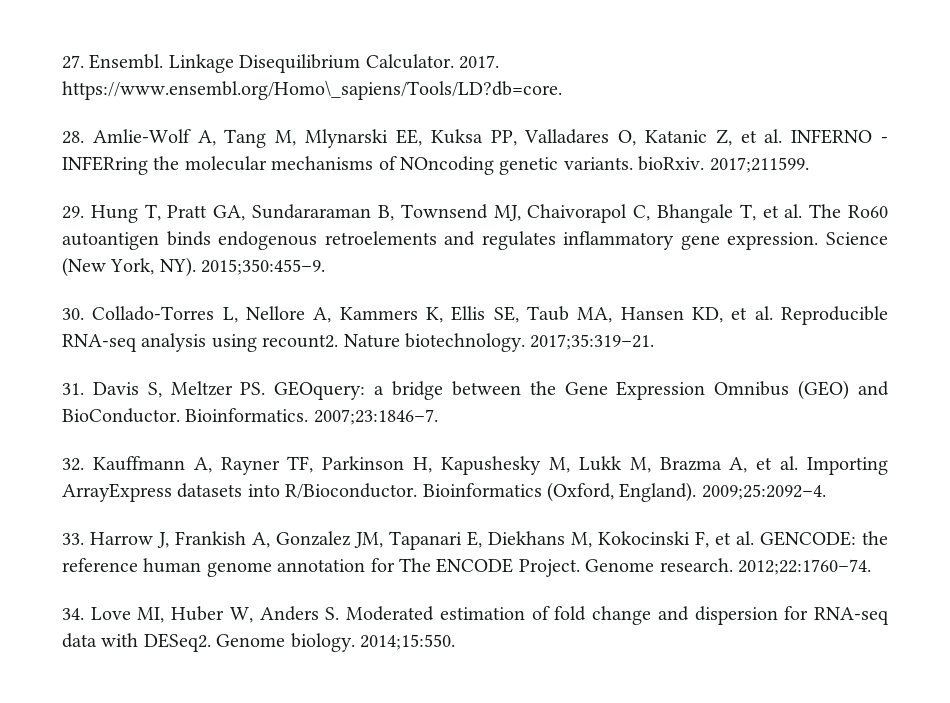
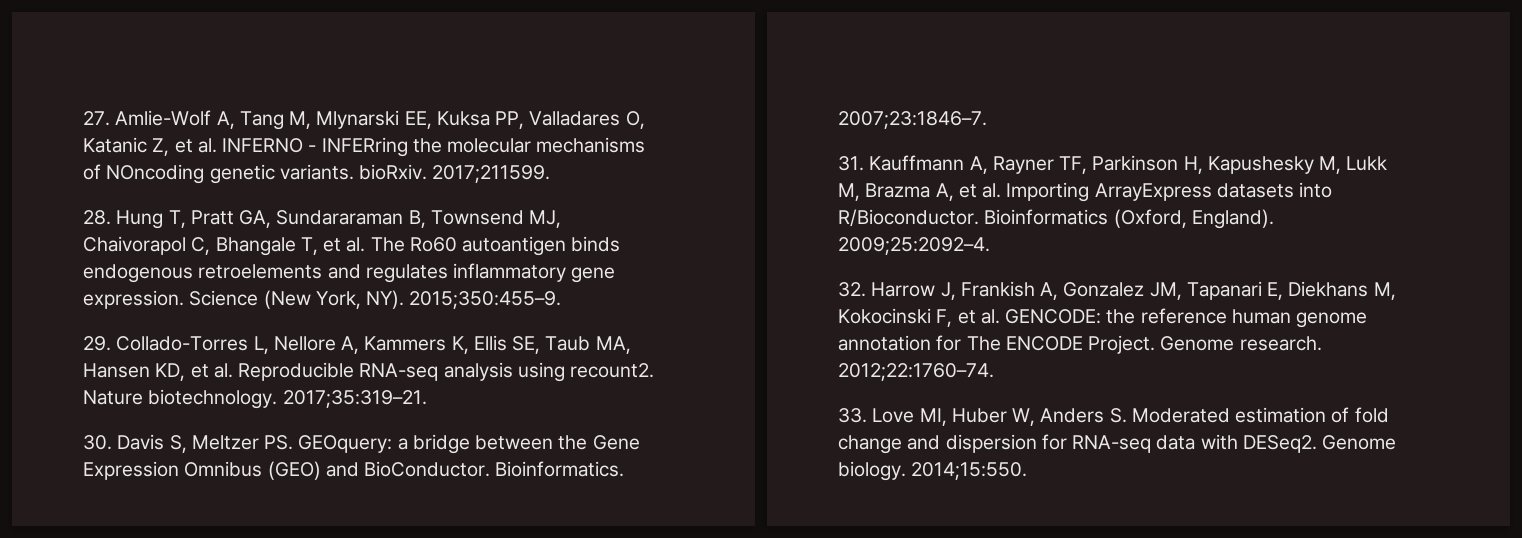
[89,54,499,73] [62,80,562,100] [62,131,84,144] Ensembl. Linkage Disequilibrium Calculator. 2017. https://www.ensembl.org/Homo\_sapiens/Tools/LD?db=core. // 28. -> (110, 118) none
[62,206,84,219] 29. -> [83,210,111,225] 28.
[62,308,84,320] 30. -> [83,336,111,351] 29.
[62,383,84,395] 31. -> [83,435,112,450] 30.
[62,458,84,471] 32. -> [838,156,864,171] 31.
[62,533,84,545] 33. -> [838,282,866,297] 32.
[62,608,84,620] 34. -> [838,408,867,423] 33.

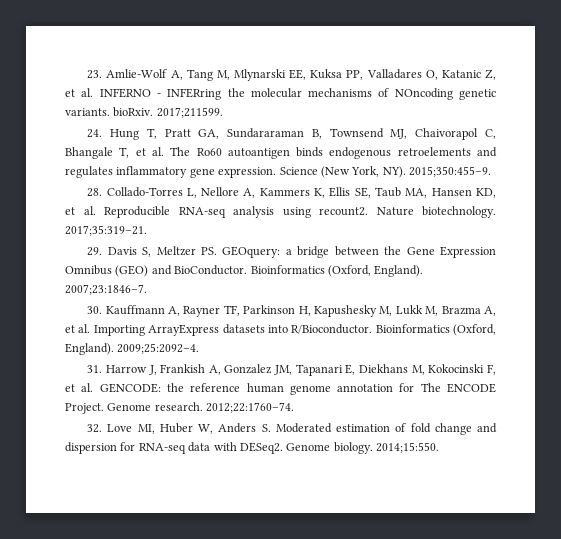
[83,111,110,126] 27. -> [87,70,103,79] 23.
[83,210,111,225] 28. -> [87,129,103,138] 24.
[83,336,111,351] 29. -> [87,188,103,197] 28.
[83,435,112,450] 30. -> [87,247,103,256] 29.
[495,461,625,477] Bioinformatics. -> [250,265,424,277] Bioinformatics (Oxford, England).
[838,156,864,171] 31. -> [87,306,103,314] 30.
[838,282,866,297] 32. -> [87,365,103,373] 31.
[838,408,867,423] 33. -> [87,424,103,433] 32.

